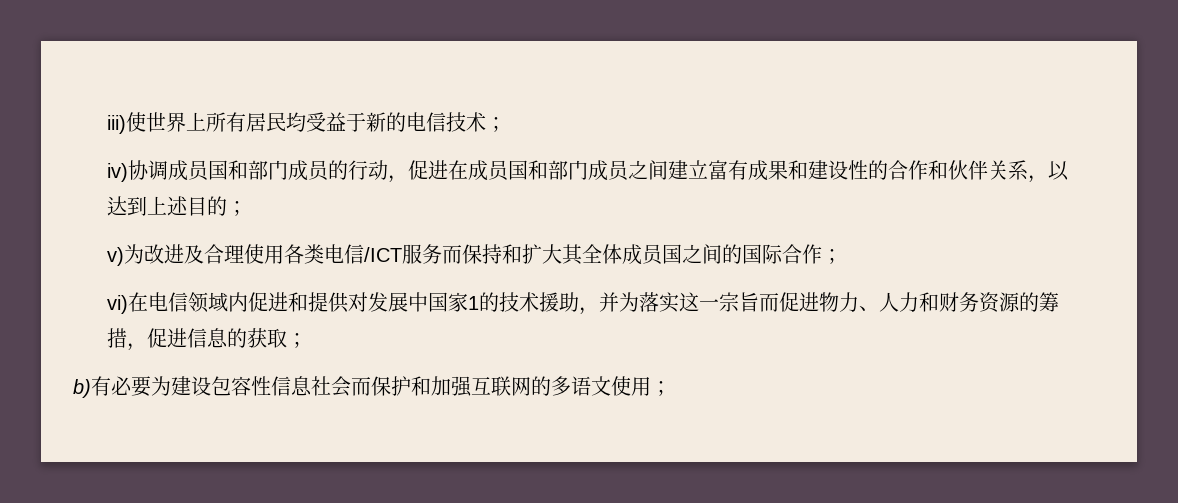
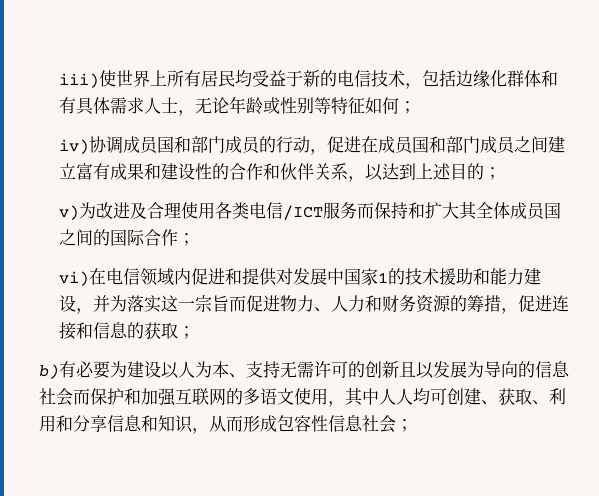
(487, 122) none -> [404,70,558,89] [58,96,399,116] ，包括边缘化群体和有具体需求人士，无论年龄或性别等特征如何
(580, 302) none -> [472,268,541,285] [58,295,76,312] 和能力建设
(188, 338) none -> [551,295,569,312] [58,322,93,340] 连接和
[211,376,271,396] 包容性 -> [161,361,535,379] 以人为本、支持无需许可的创新且以发展为导向的
(651, 386) none -> [328,387,566,407] [39,415,396,434] ，其中人人均可创建、获取、利用和分享信息和知识，从而形成包容性信息社会

